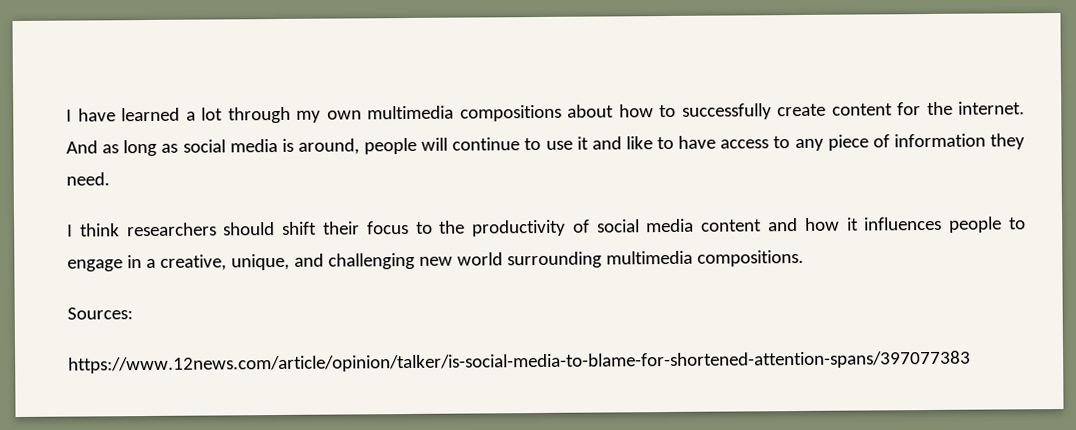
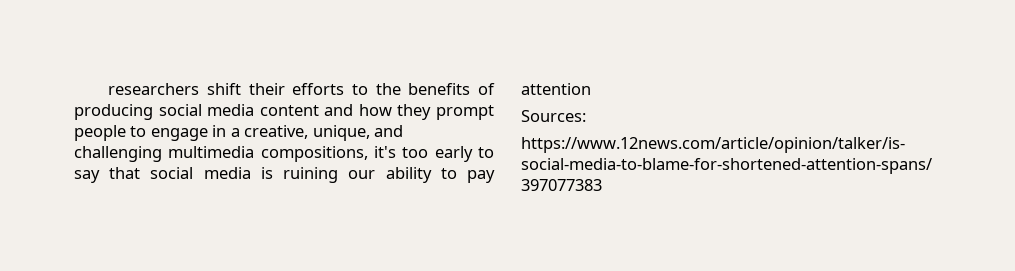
[66,101,1025,124] [66,133,1025,157] [66,172,110,186] [67,222,276,237] I have learned a lot through my own multimedia compositions about how to successfully create content for the internet. And as long as social media is around, people will continue to use it and like to have access to any piece of information they need. // I think researchers should -> [108,83,200,95] researchers
[366,220,409,235] focus -> [292,83,345,95] efforts
[472,219,590,237] productivity of -> [408,83,496,95] [74,104,153,120] benefits of producing
[846,216,943,231] it influences -> [397,104,494,120] they prompt
[418,249,804,269] new world surrounding multimedia compositions. -> [168,146,494,162] [74,167,496,183] [521,83,591,95] multimedia compositions, it's too early to say that social media is ruining our ability to pay attention

